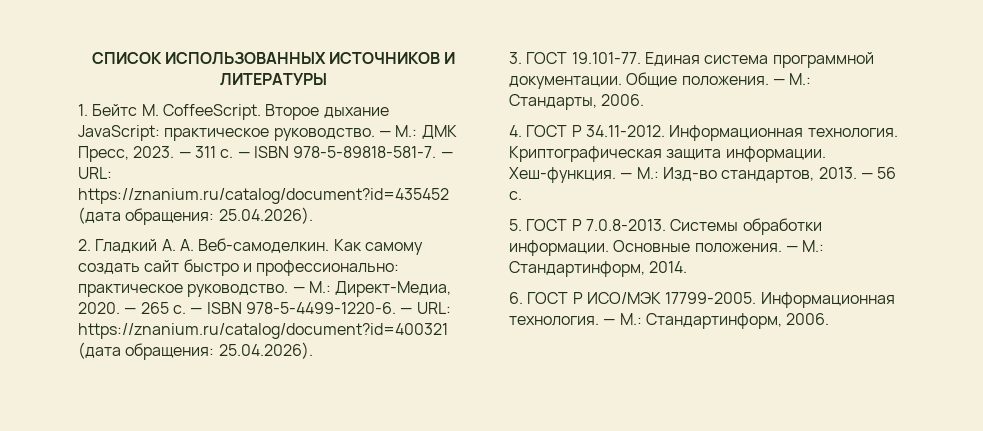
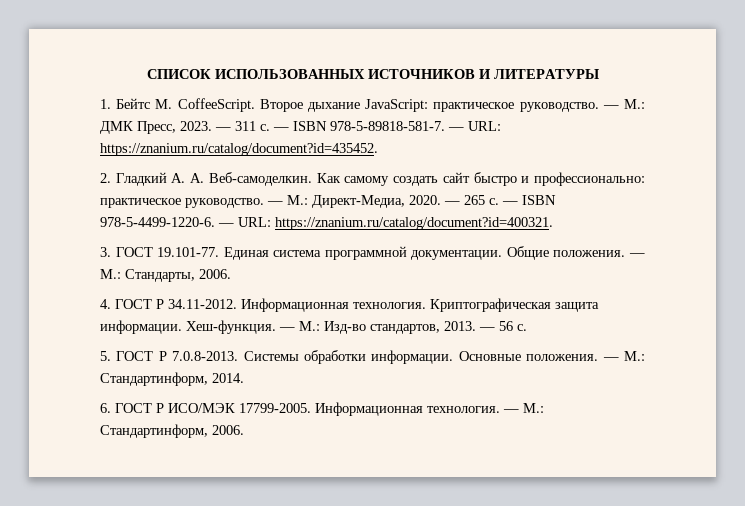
[78,188,449,204] [78,207,313,225] https://znanium.ru/catalog/document?id=435452 (дата обращения: 25.04.2026). -> [100,143,378,156] https://znanium.ru/catalog/document?id=435452.
[78,323,448,339] [78,342,313,360] https://znanium.ru/catalog/document?id=400321 (дата обращения: 25.04.2026). -> [275,217,553,230] https://znanium.ru/catalog/document?id=400321.

